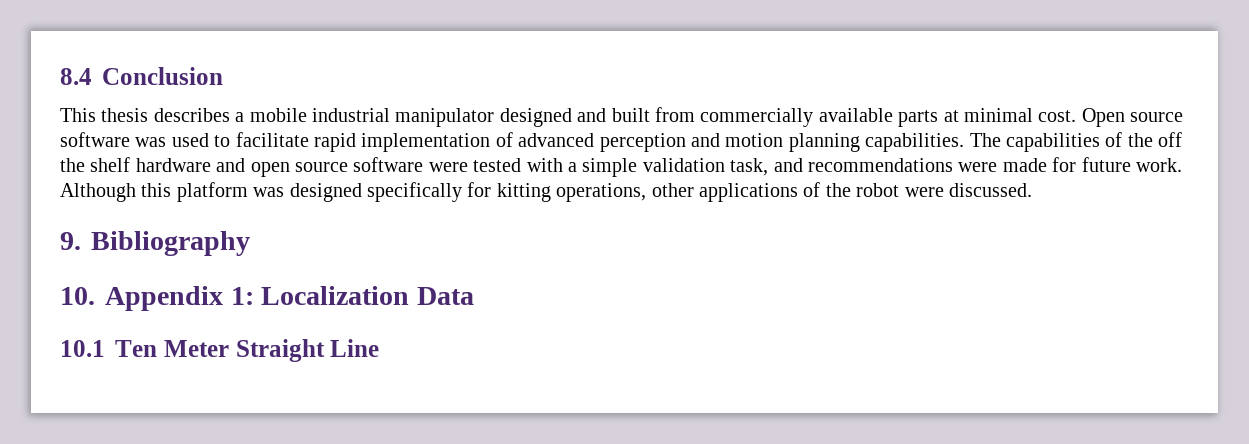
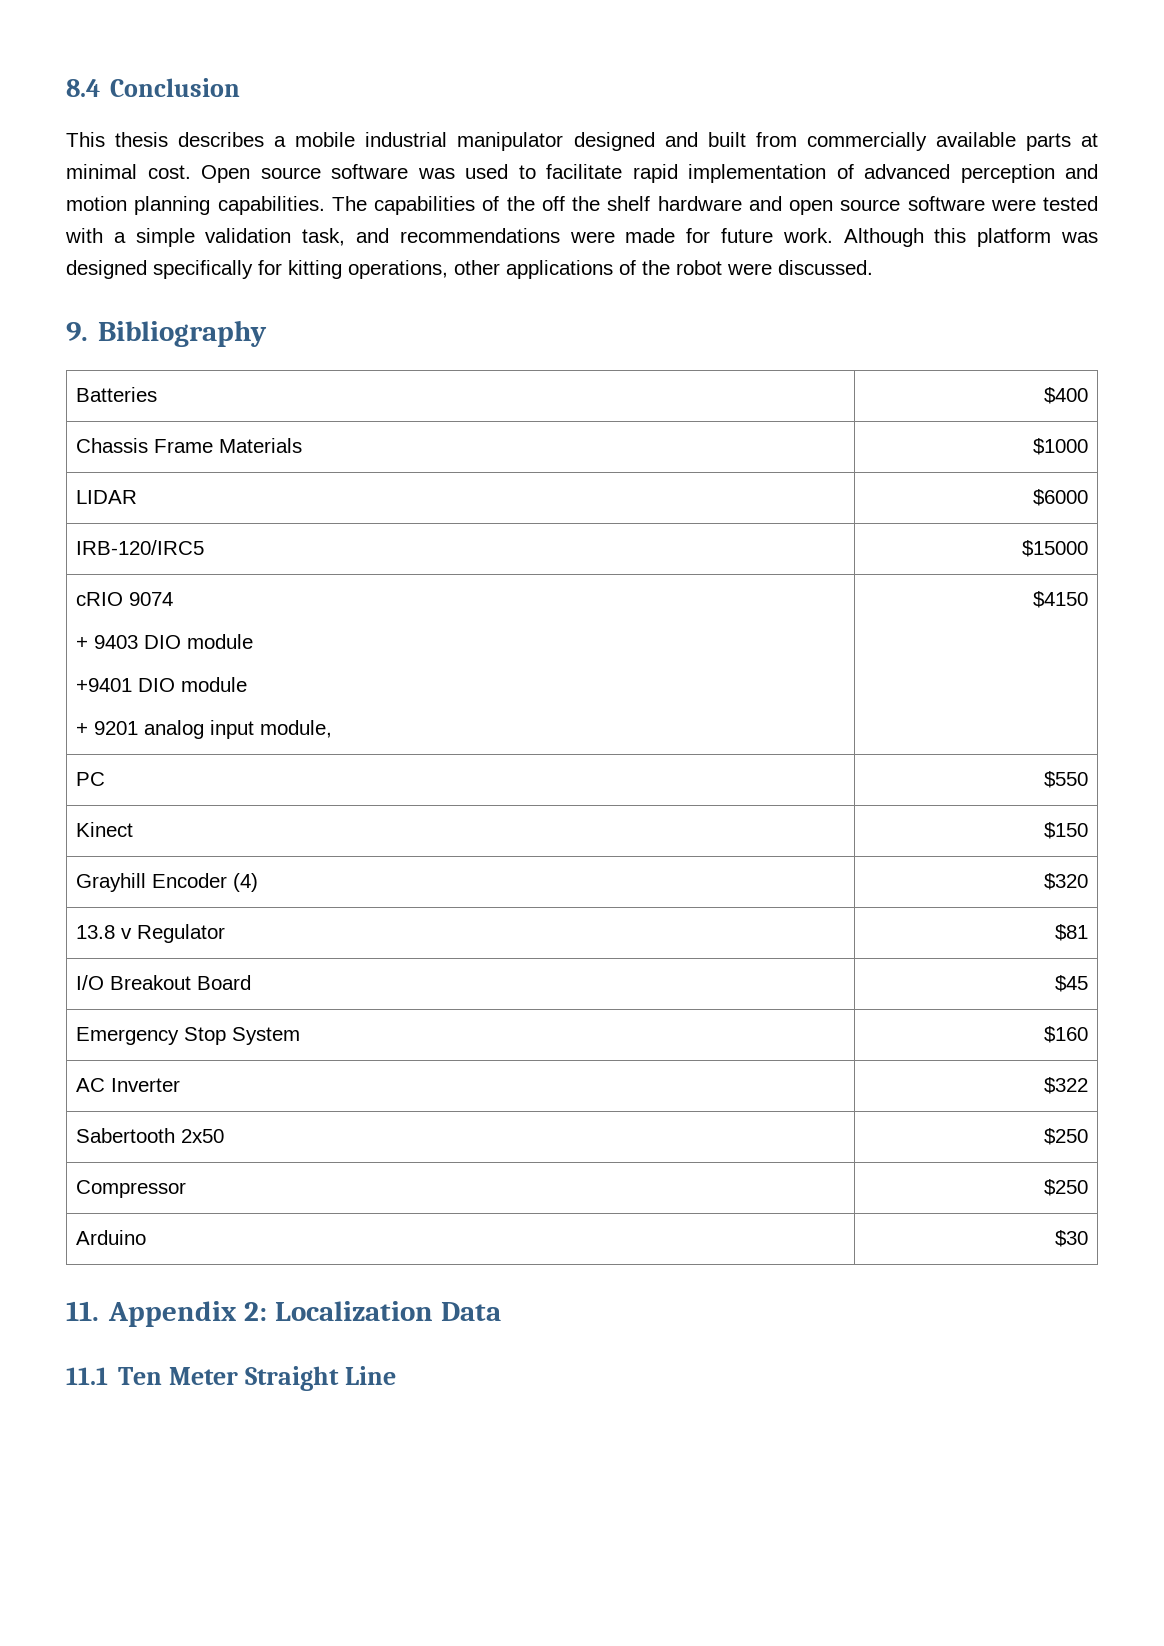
[60,286,254,311] // 10. Appendix 1: -> [75,387,157,402] [1044,387,1089,404] [75,438,302,453] [1033,438,1089,455] [75,490,137,504] [1033,489,1089,506] [75,540,204,555] [1022,540,1089,557] [75,592,173,606] [75,634,253,649] [75,677,247,692] [75,720,332,739] [1033,591,1089,608] [75,772,105,786] [1044,771,1089,788] [75,822,133,837] [1044,822,1089,839] [75,873,258,892] [1044,873,1089,890] [75,924,225,943] [1055,924,1089,941] [75,975,251,990] [1055,975,1089,992] [75,1027,300,1045] [1044,1026,1089,1043] [75,1078,180,1092] [1044,1077,1089,1094] [75,1128,224,1143] [1044,1128,1089,1145] [75,1180,186,1198] [1044,1179,1089,1196] [75,1230,146,1245] [1055,1230,1089,1247] [66,1301,268,1327] // Batteries | $400 // Chassis Frame Materials | $1000 // LIDAR | $6000 // IRB-120/IRC5 | $15000 // cRIO 9074 // + 9403 DIO module // +9401 DIO module // + 9201 analog input module, | $4150 // PC | $550 // Kinect | $150 // Grayhill Encoder (4) | $320 // 13.8 v Regulator | $81 // I/O Breakout Board | $45 // Emergency Stop System | $160 // AC Inverter | $322 // Sabertooth 2x50 | $250 // Compressor | $250 // Arduino | $30 // 11. Appendix 2:
[60,340,105,357] 10.1 -> [66,1367,108,1385] 11.1

